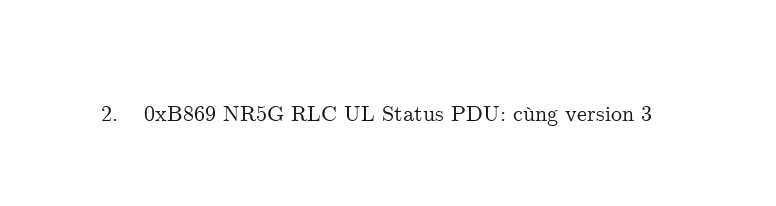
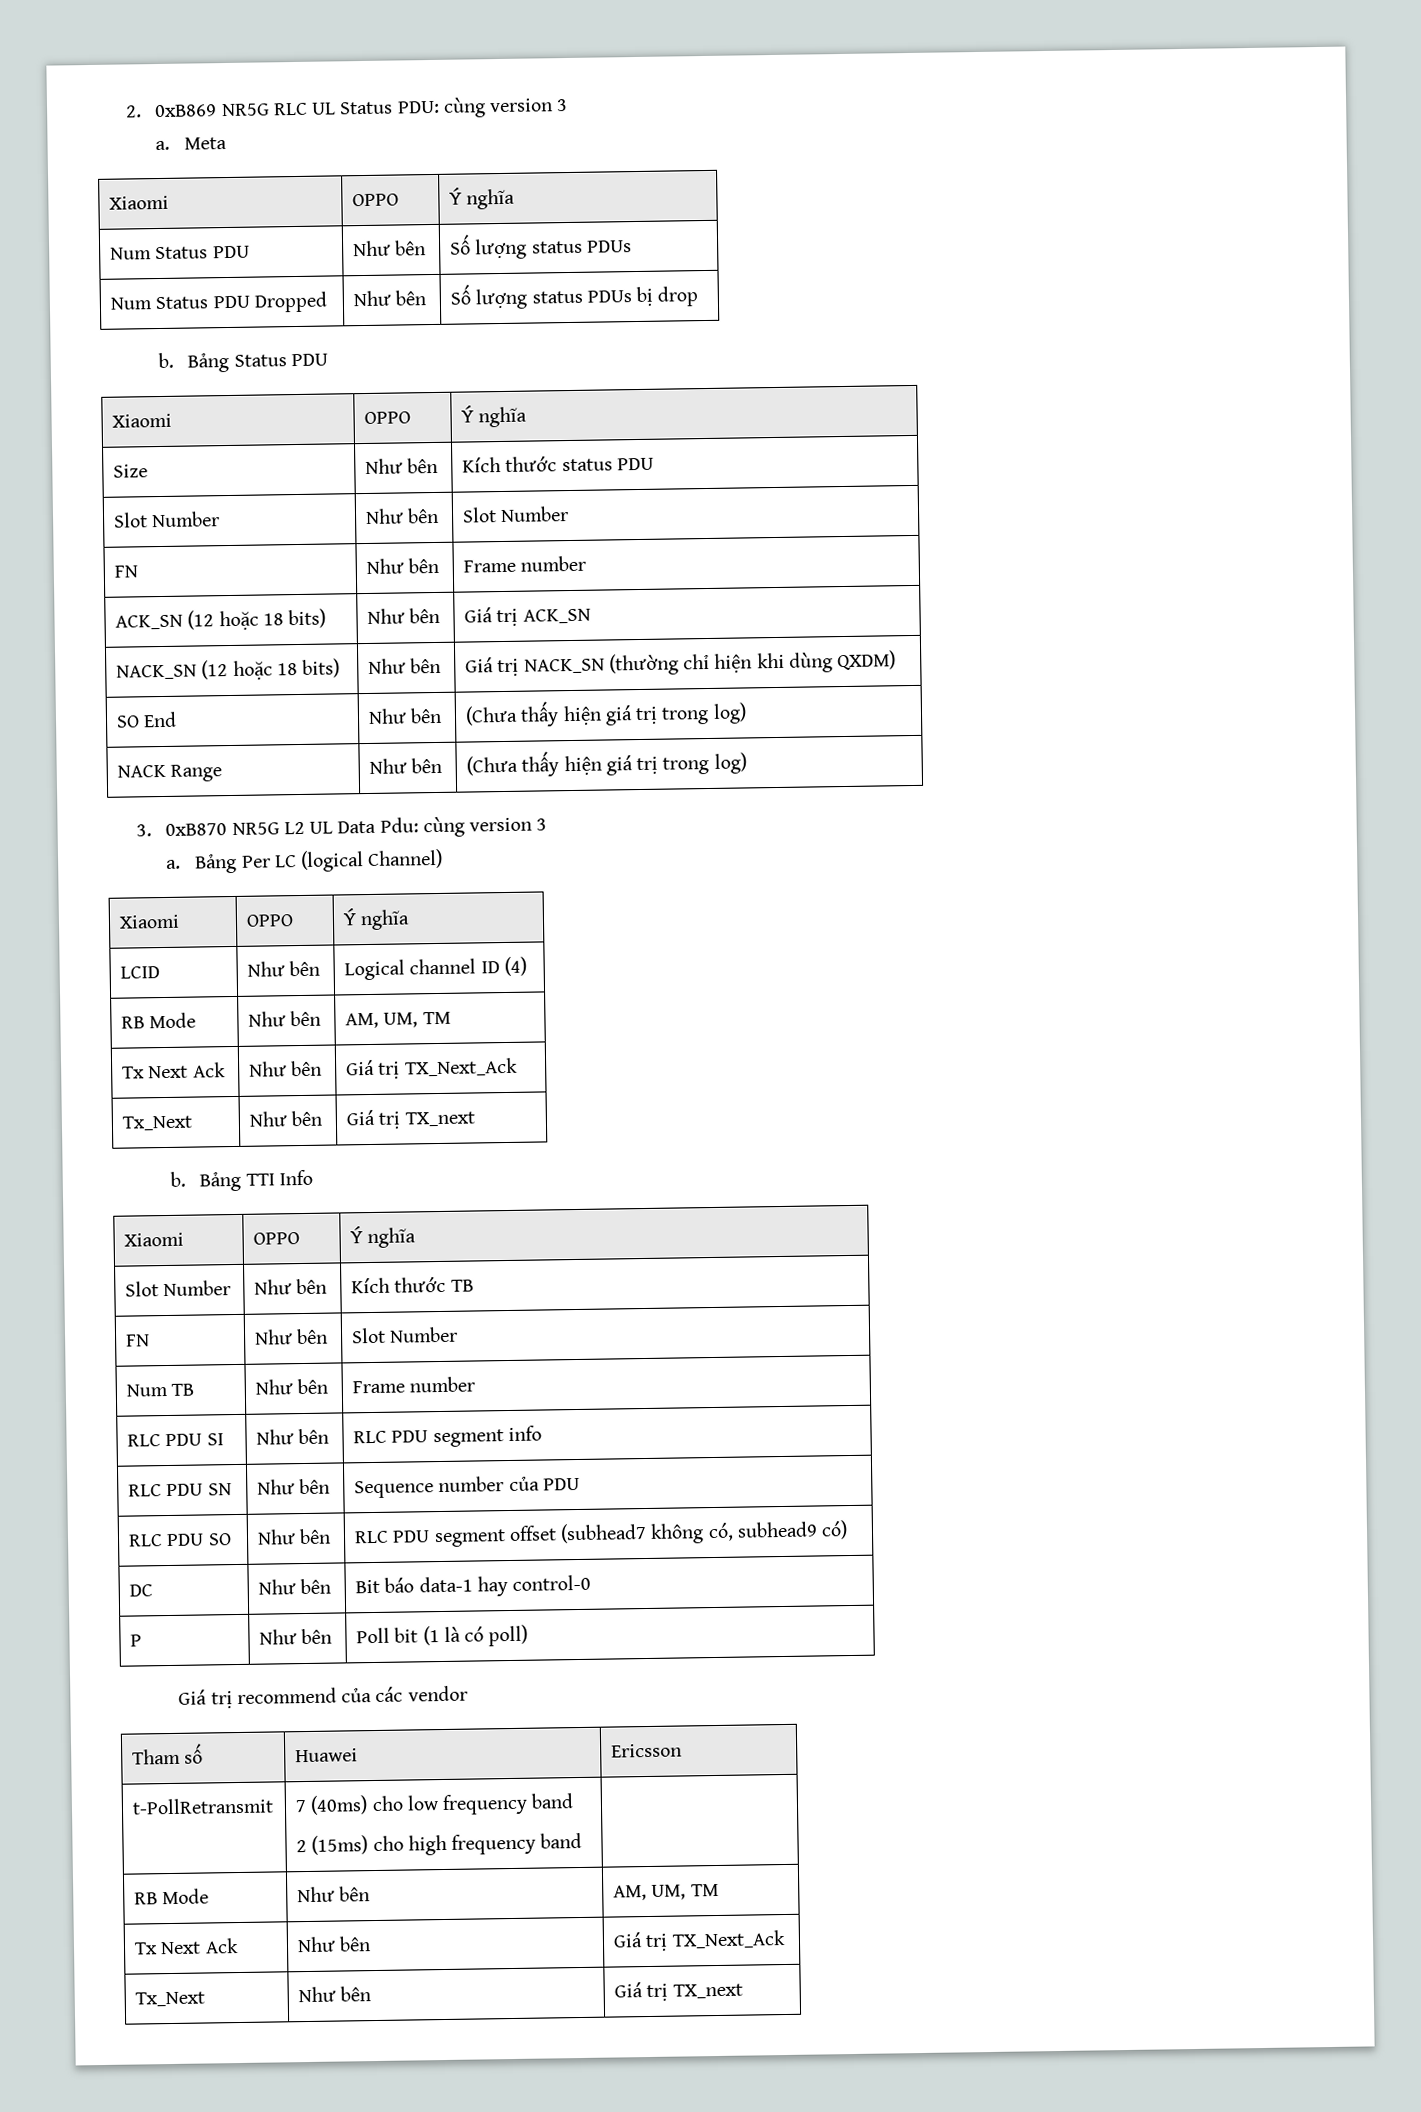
(652, 113) none -> [155,136,228,151] [109,195,170,210] [352,193,400,207] [449,186,516,210] [110,245,250,260] [353,240,427,257] [449,234,632,260] [110,291,328,313] [353,290,427,307] [450,284,700,310] [158,352,328,373] [112,413,173,428] [364,411,412,425] [461,404,528,428] [113,464,149,478] [365,457,439,474] [462,456,654,473] [113,511,221,528] [365,507,440,524] [462,506,570,523] [114,565,139,578] [366,557,440,574] [463,555,587,573] [115,608,327,631] [367,607,441,624] [464,607,591,627] [116,658,341,680] [368,657,442,674] [465,650,897,677] [116,711,178,728] [368,707,443,724] [465,701,747,727] [117,764,223,782] [369,757,443,774] [466,751,747,777] [136,816,548,838] [166,848,444,874] [119,914,181,929] [246,914,295,927] [343,907,411,931] [120,966,161,979] [247,960,321,977] [344,956,527,981] [121,1012,197,1029] [248,1010,322,1027] [345,1011,451,1029] [122,1062,226,1079] [249,1060,323,1077] [346,1057,518,1079] [122,1115,194,1131] [249,1110,323,1127] [346,1109,475,1129] [170,1169,313,1192] [124,1232,185,1247] [253,1232,301,1245] [350,1225,417,1249] [125,1280,232,1297] [254,1278,328,1295] [351,1276,474,1294] [126,1334,151,1347] [254,1328,329,1345] [351,1326,459,1344] [126,1383,195,1397] [255,1378,329,1395] [352,1376,476,1394] [127,1433,224,1447] [256,1428,330,1445] [353,1425,542,1448] [128,1483,232,1497] [257,1478,331,1495] [354,1476,580,1499] [128,1533,232,1547] [257,1528,332,1545] [354,1520,849,1548] [129,1584,154,1597] [258,1578,332,1595] [355,1574,592,1597] [130,1634,143,1647] [259,1628,333,1645] [356,1624,529,1647] [178,1685,468,1709] [132,1743,204,1765] [295,1748,359,1763] [611,1743,683,1758] [132,1797,275,1815] [295,1793,575,1816] [296,1832,583,1856] [134,1888,210,1905] [297,1886,371,1903] [613,1883,719,1901] [134,1938,239,1955] [297,1936,372,1953] [613,1930,786,1952] [135,1991,206,2007] [298,1986,372,2003] [614,1982,743,2002] // a. Meta // Xiaomi | OPPO | Ý nghĩa // Num Status PDU | Như bên | Số lượng status PDUs // Num Status PDU Dropped | Như bên | Số lượng status PDUs bị drop // b. Bảng Status PDU // Xiaomi | OPPO | Ý nghĩa // Size | Như bên | Kích thước status PDU // Slot Number | Như bên | Slot Number // FN | Như bên | Frame number // ACK_SN (12 hoặc 18 bits) | Như bên | Giá trị ACK_SN // NACK_SN (12 hoặc 18 bits) | Như bên | Giá trị NACK_SN (thường chỉ hiện khi dùng QXDM) // SO End | Như bên | (Chưa thấy hiện giá trị trong log) // NACK Range | Như bên | (Chưa thấy hiện giá trị trong log) // 3. 0xB870 NR5G L2 UL Data Pdu: cùng version 3 // a. Bảng Per LC (logical Channel) // Xiaomi | OPPO | Ý nghĩa // LCID | Như bên | Logical channel ID (4) // RB Mode | Như bên | AM, UM, TM // Tx Next Ack | Như bên | Giá trị TX_Next_Ack // Tx_Next | Như bên | Giá trị TX_next // b. Bảng TTI Info // Xiaomi | OPPO | Ý nghĩa // Slot Number | Như bên | Kích thước TB // FN | Như bên | Slot Number // Num TB | Như bên | Frame number // RLC PDU SI | Như bên | RLC PDU segment info // RLC PDU SN | Như bên | Sequence number của PDU // RLC PDU SO | Như bên | RLC PDU segment offset (subhead7 không có, subhead9 có) // DC | Như bên | Bit báo data-1 hay control-0 // P | Như bên | Poll bit (1 là có poll) // Giá trị recommend của các vendor // Tham số | Huawei | Ericsson // t-PollRetransmit | 7 (40ms) cho low frequency band // 2 (15ms) cho high frequency band | // RB Mode | Như bên | AM, UM, TM // Tx Next Ack | Như bên | Giá trị TX_Next_Ack // Tx_Next | Như bên | Giá trị TX_next

